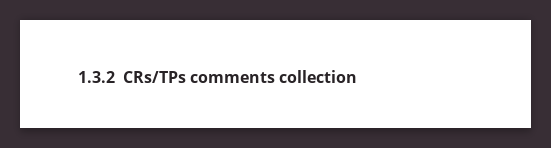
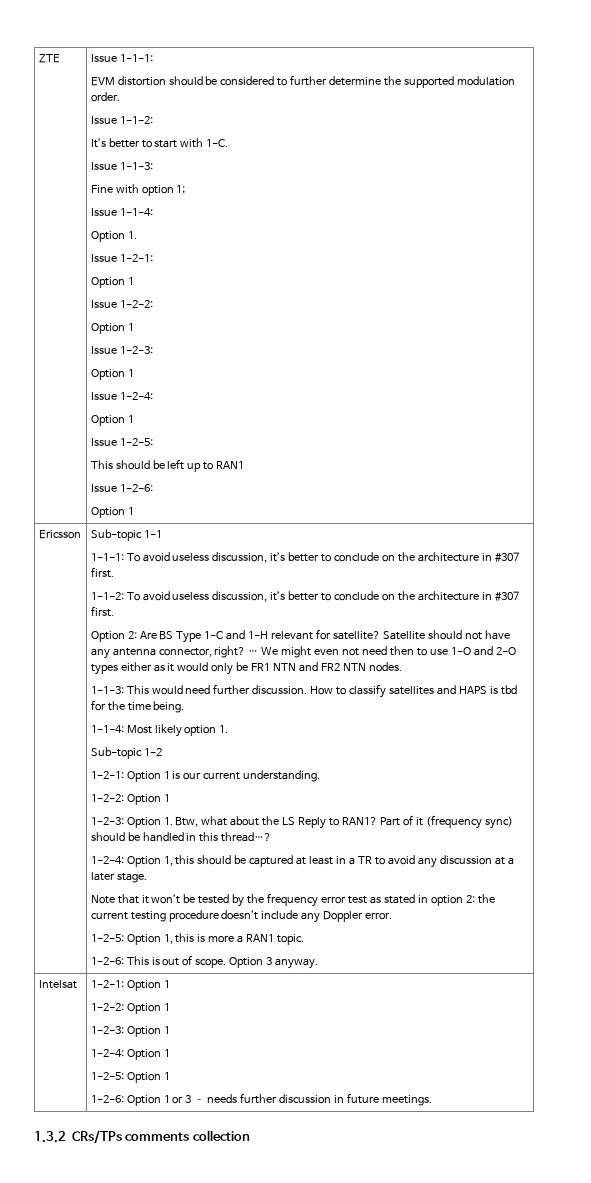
(78, 77) none -> [38,54,60,63] [90,54,153,62] [90,75,516,88] [90,92,120,102] [90,116,153,124] [90,138,229,148] [90,162,153,170] [90,184,186,196] [90,208,153,216] [90,231,137,242] [90,254,153,262] [90,277,134,288] [90,300,153,308] [90,323,134,334] [90,346,153,354] [90,369,134,380] [90,392,153,400] [90,415,134,426] [90,438,153,446] [90,459,245,472] [90,484,153,492] [90,507,134,518] [38,530,81,539] [90,529,162,541] [90,552,520,563] [90,567,114,578] [90,591,520,602] [90,606,114,617] [90,629,511,643] [90,646,517,659] [90,662,403,675] [90,684,518,698] [90,700,185,713] [90,724,229,737] [90,747,162,759] [90,770,321,782] [90,794,170,805] [90,815,514,829] [90,832,272,842] [90,855,515,868] [90,872,147,883] [90,893,496,907] [90,910,393,923] [90,933,305,945] [90,955,319,969] [38,980,77,989] [90,980,170,991] [90,1003,170,1014] [90,1026,170,1037] [90,1049,170,1060] [90,1072,170,1083] [90,1093,433,1106] ZTE | Issue 1-1-1: // EVM distortion should be considered to further determine the supported modulation order. // Issue 1-1-2: // It’s better to start with 1-C. // Issue 1-1-3: // Fine with option 1; // Issue 1-1-4: // Option 1. // Issue 1-2-1: // Option 1 // Issue 1-2-2: // Option 1 // Issue 1-2-3: // Option 1 // Issue 1-2-4: // Option 1 // Issue 1-2-5: // This should be left up to RAN1 // Issue 1-2-6: // Option 1 // Ericsson | Sub-topic 1-1 // 1-1-1: To avoid useless discussion, it’s better to conclude on the architecture in #307 first. // 1-1-2: To avoid useless discussion, it’s better to conclude on the architecture in #307 first. // Option 2: Are BS Type 1-C and 1-H relevant for satellite? Satellite should not have any antenna connector, right? … We might even not need then to use 1-O and 2-O types either as it would only be FR1 NTN and FR2 NTN nodes. // 1-1-3: This would need further discussion. How to classify satellites and HAPS is tbd for the time being. // 1-1-4: Most likely option 1. // Sub-topic 1-2 // 1-2-1: Option 1 is our current understanding. // 1-2-2: Option 1 // 1-2-3: Option 1. Btw, what about the LS Reply to RAN1? Part of it (frequency sync) should be handled in this thread…? // 1-2-4: Option 1, this should be captured at least in a TR to avoid any discussion at a later stage. // Note that it won’t be tested by the frequency error test as stated in option 2: the current testing procedure doesn’t include any Doppler error. // 1-2-5: Option 1, this is more a RAN1 topic. // 1-2-6: This is out of scope. Option 3 anyway. // Intelsat | 1-2-1: Option 1 // 1-2-2: Option 1 // 1-2-3: Option 1 // 1-2-4: Option 1 // 1-2-5: Option 1 // 1-2-6: Option 1 or 3 – needs further discussion in future meetings. //

